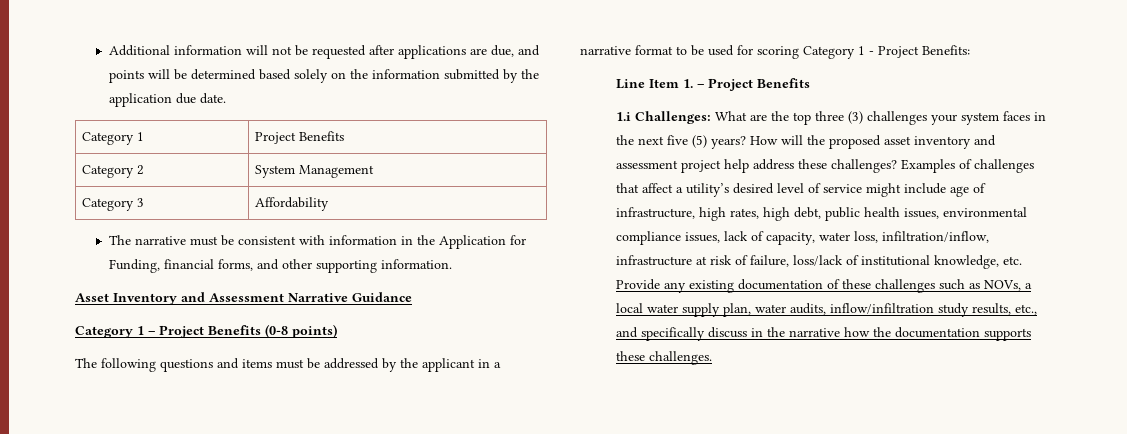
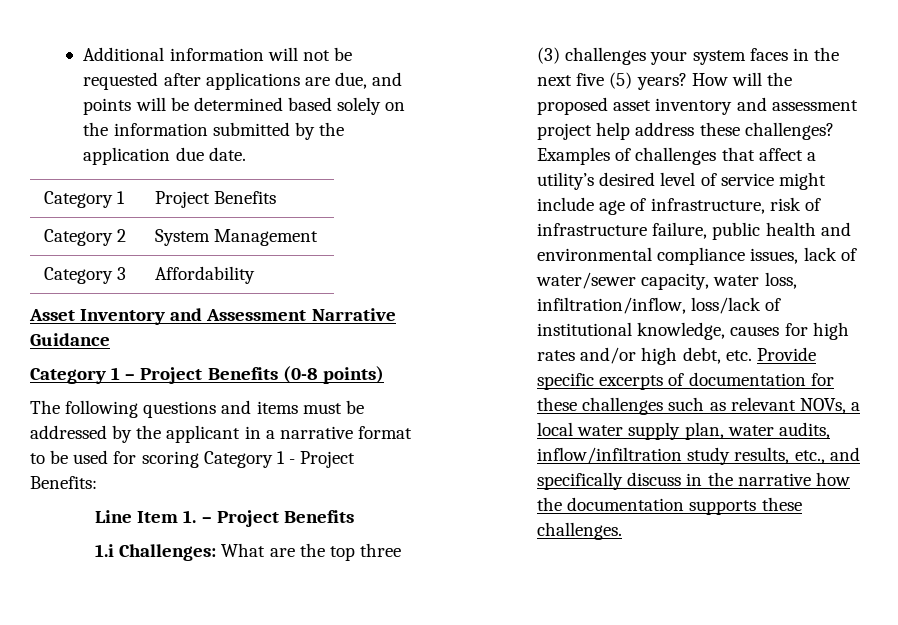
[108,235,526,249] [108,259,452,273] // The narrative must be consistent with information in the Application for Funding, financial forms, and other supporting information. -> (255, 275) none
[699,207,822,221] high rates, high debt, -> [769,197,821,211] [537,222,708,239] risk of infrastructure failure,
[904,208,940,219] issues, -> [820,222,851,236] and
(765, 236) none -> [536,272,637,289] water/sewer
[616,255,1023,269] [616,279,841,293] infrastructure at risk of failure, loss/lack of institutional knowledge, etc. Provide any existing documentation of -> [691,297,782,314] [537,322,849,340] [537,347,816,365] [537,372,834,390] loss/lack of institutional knowledge, causes for high rates and/or high debt, etc. Provide specific excerpts of documentation for
(981, 286) none -> [730,397,796,411] relevant

